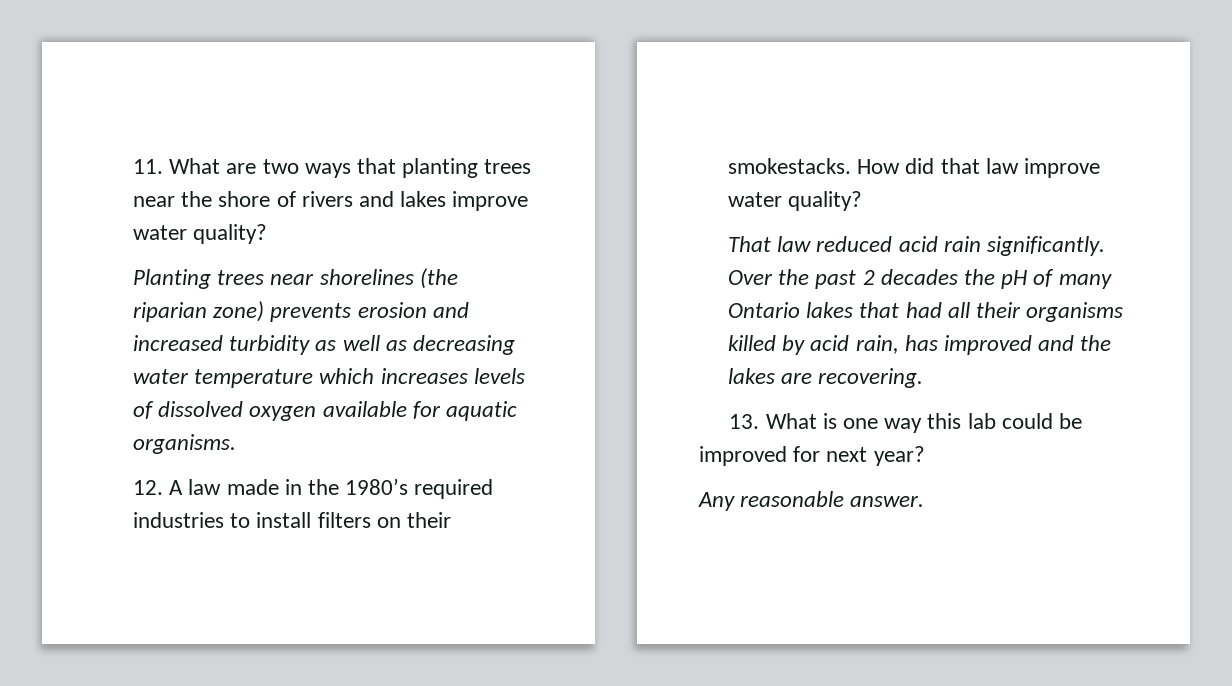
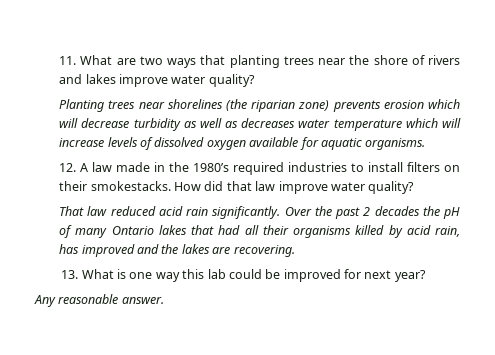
[432,302,469,318] [132,335,223,351] and increased -> [428,99,460,109] [59,118,130,128] which will decrease
[412,335,515,355] decreasing -> [241,118,296,128] decreases
[380,368,468,384] increases -> [442,118,461,128] [59,138,105,147] will increase

